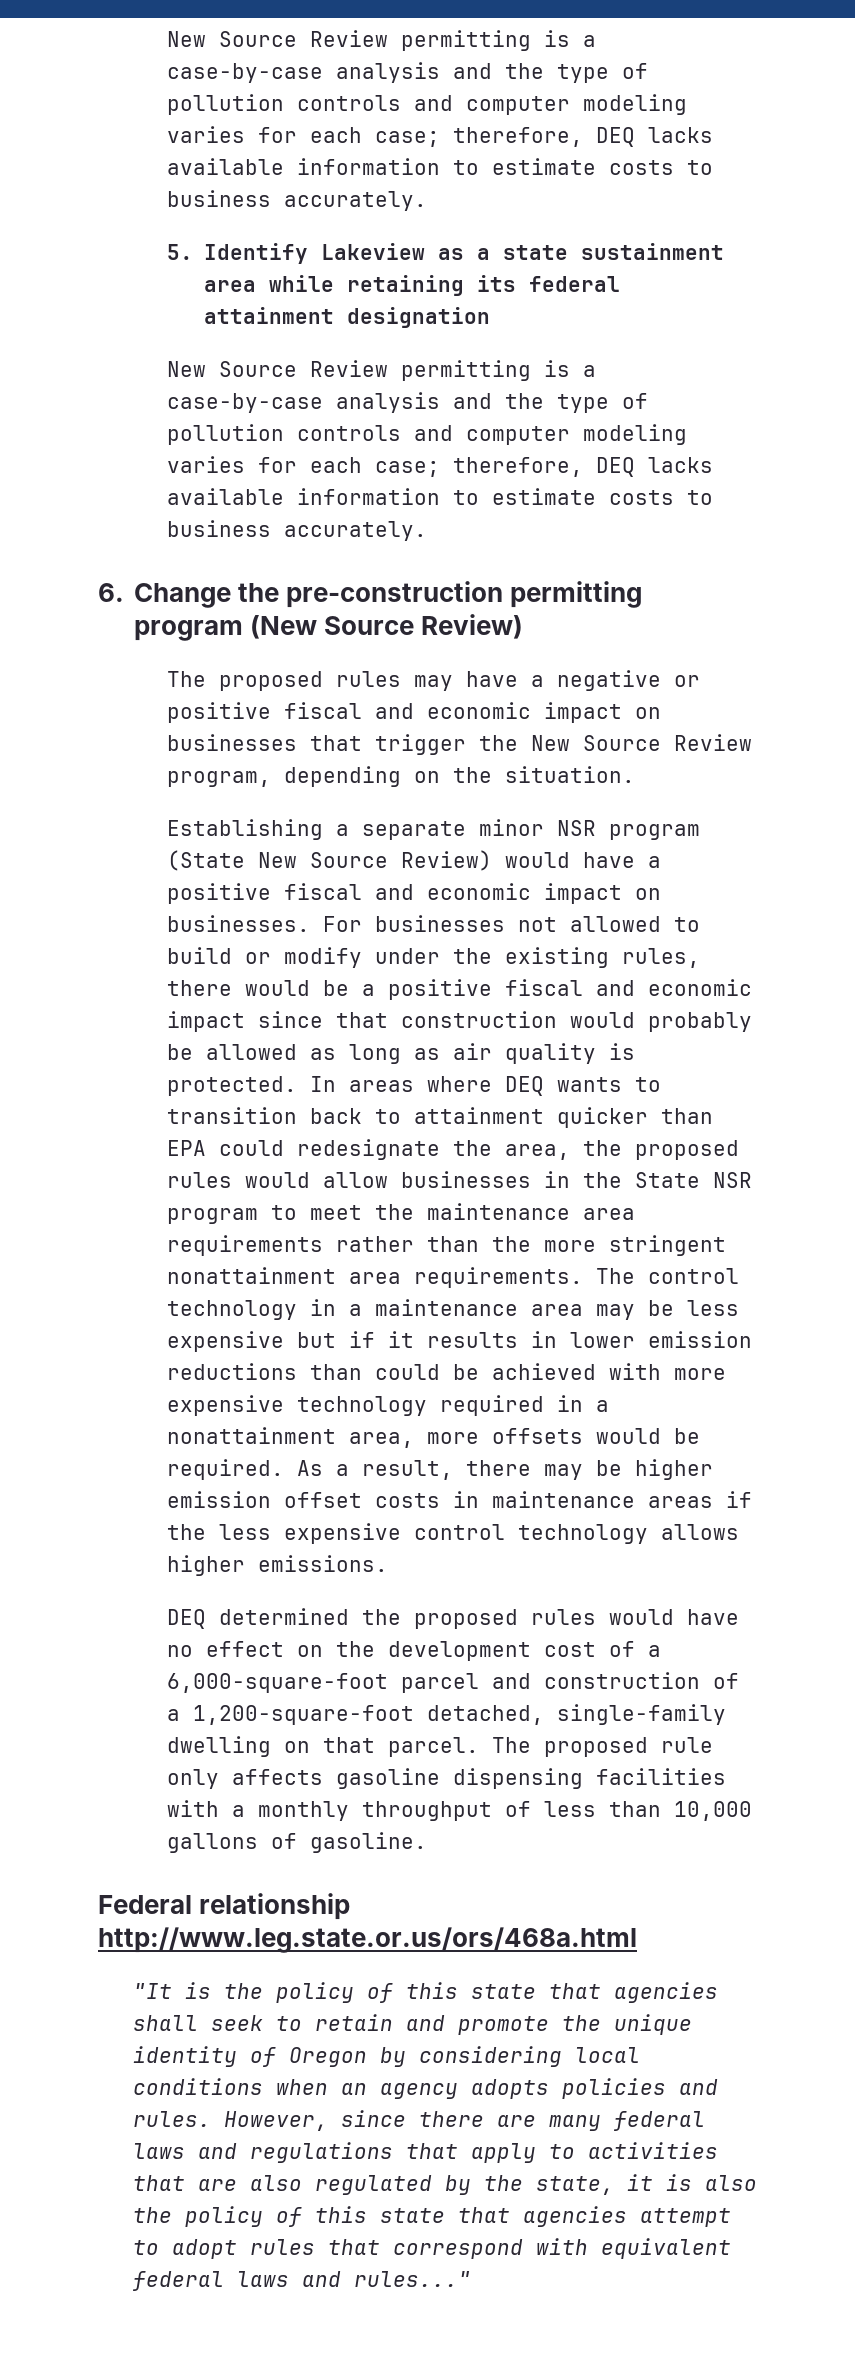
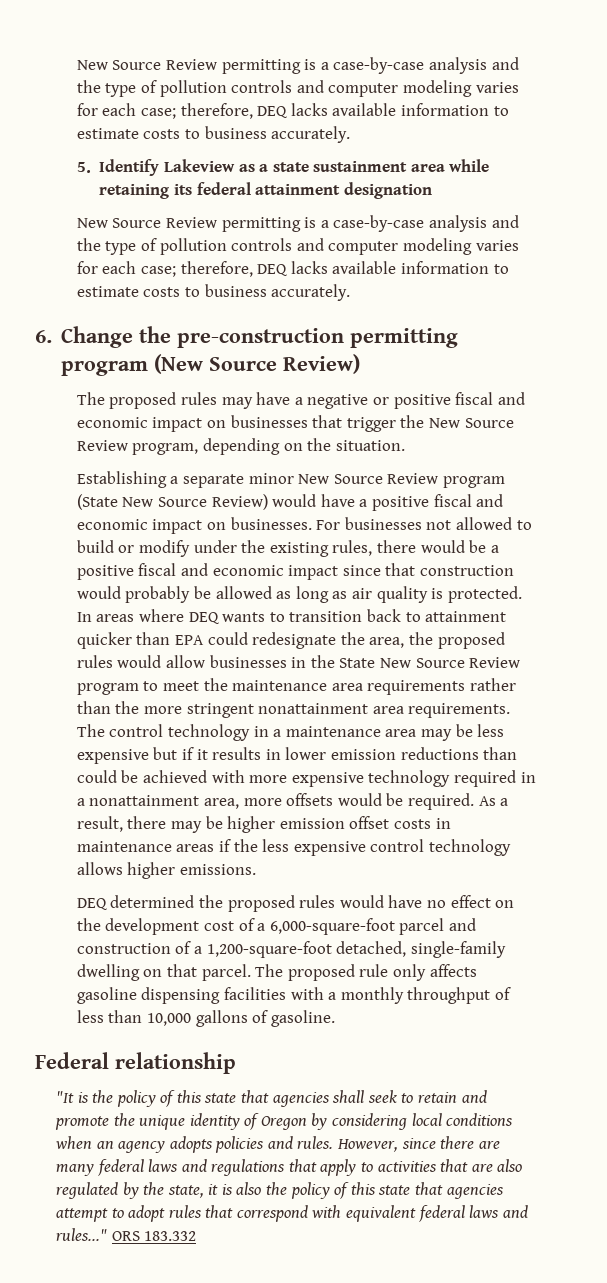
[557,820,597,836] NSR -> [298,473,439,484] New Source Review
[713,1172,753,1188] NSR -> [379,657,521,668] New Source Review
[98,1927,637,1953] http://www.leg.state.or.us/ors/468a.html -> (236, 1063) none
(471, 2279) none -> [111,1231,197,1241] ORS 183.332

